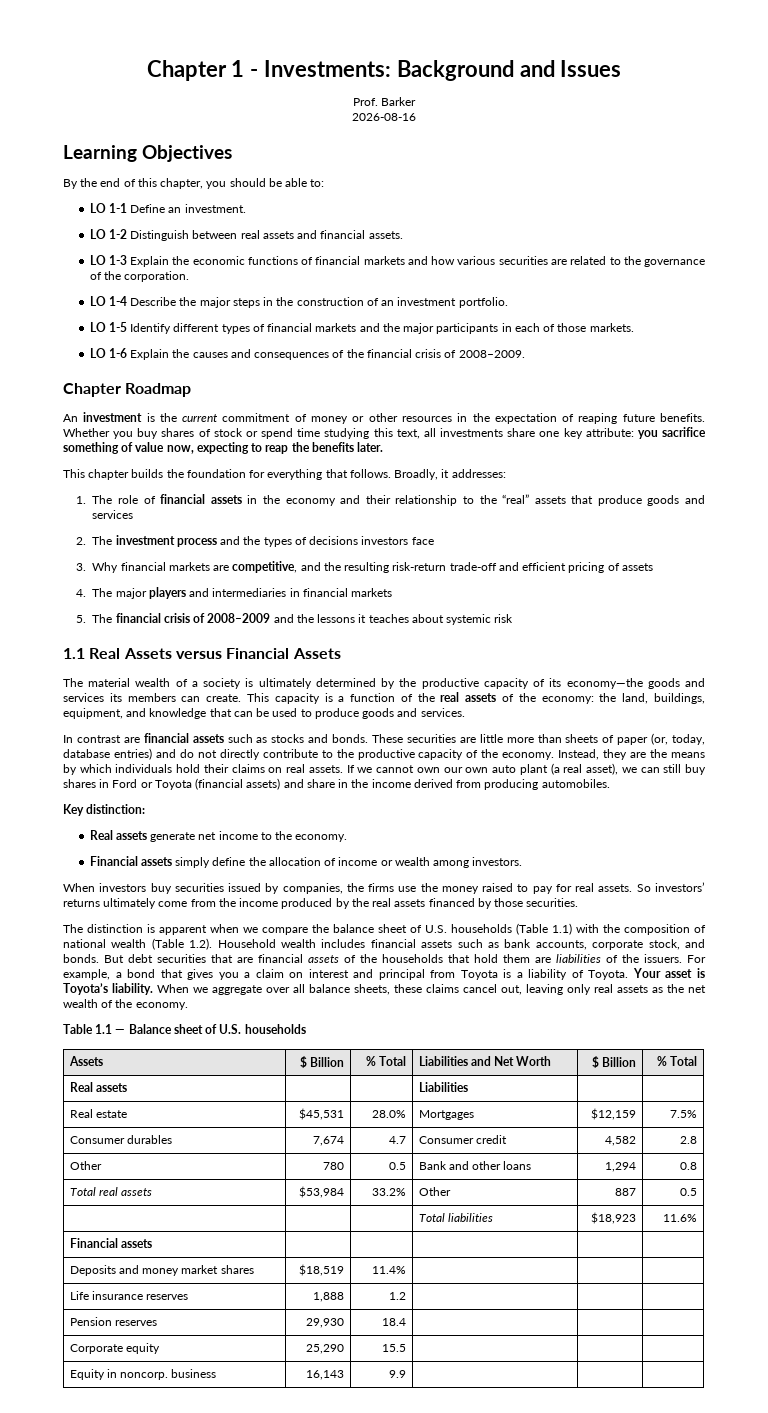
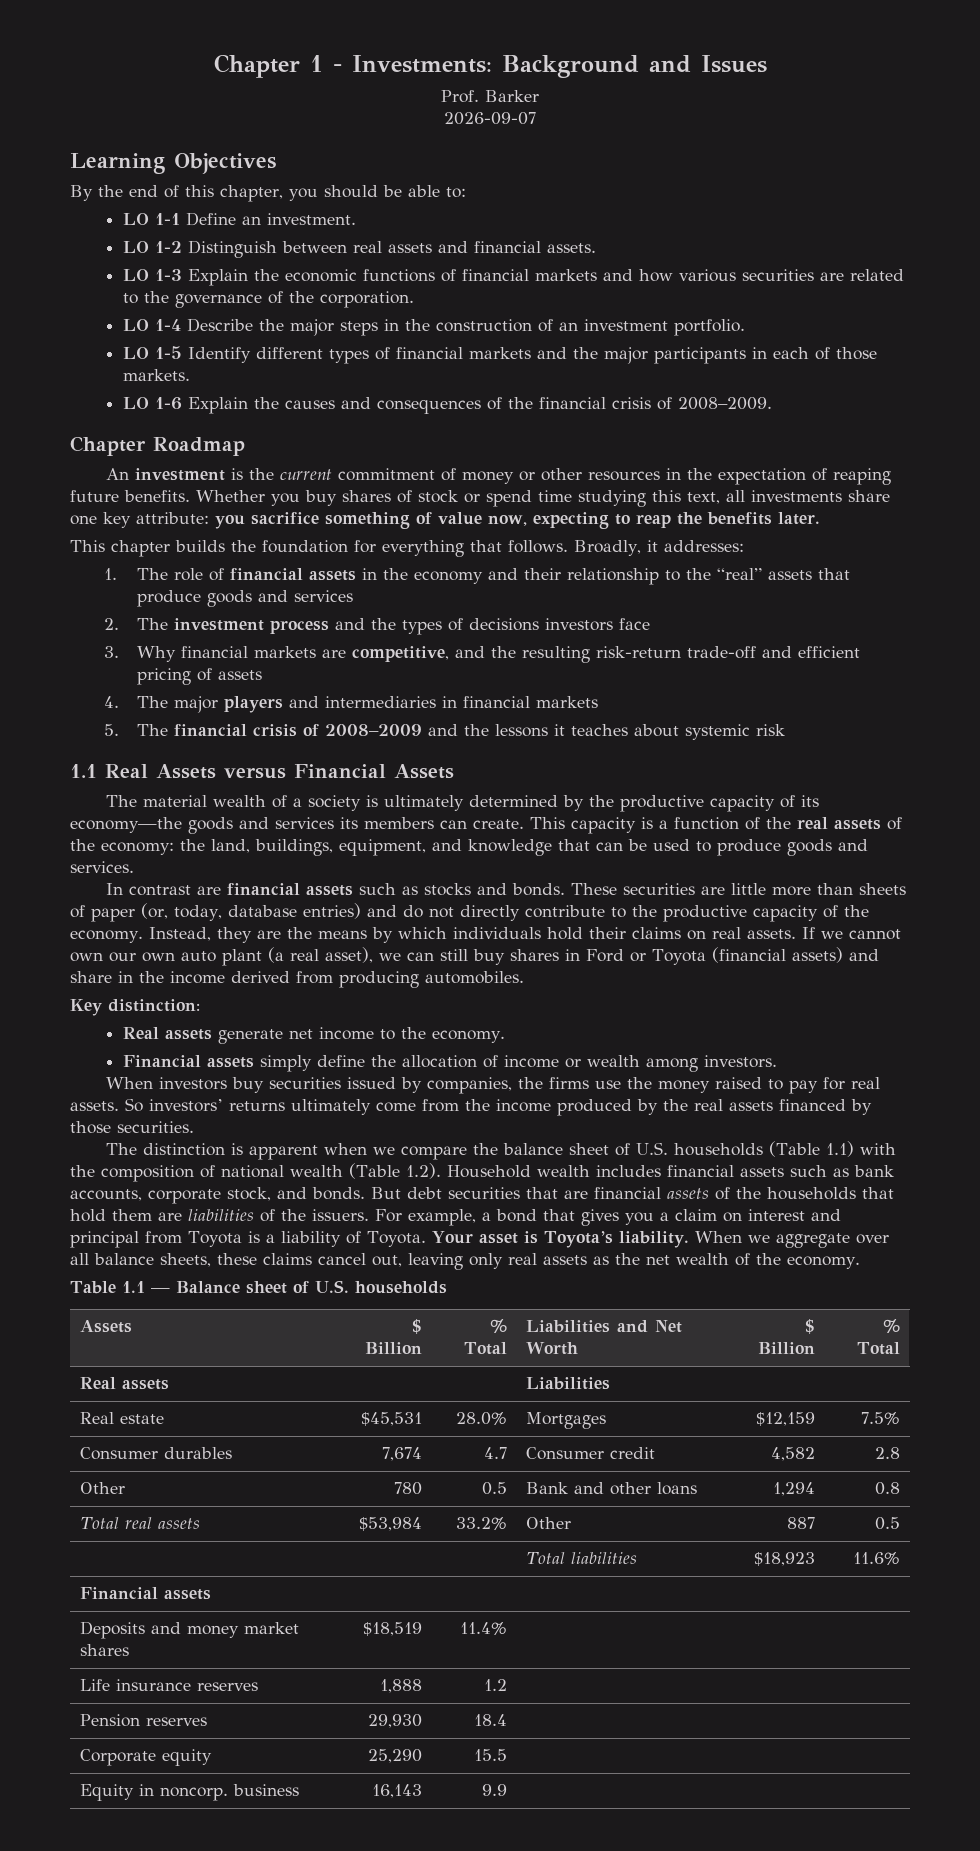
[352,113,416,121] 2026-08-16 -> [444,112,536,125] 2026-09-07

